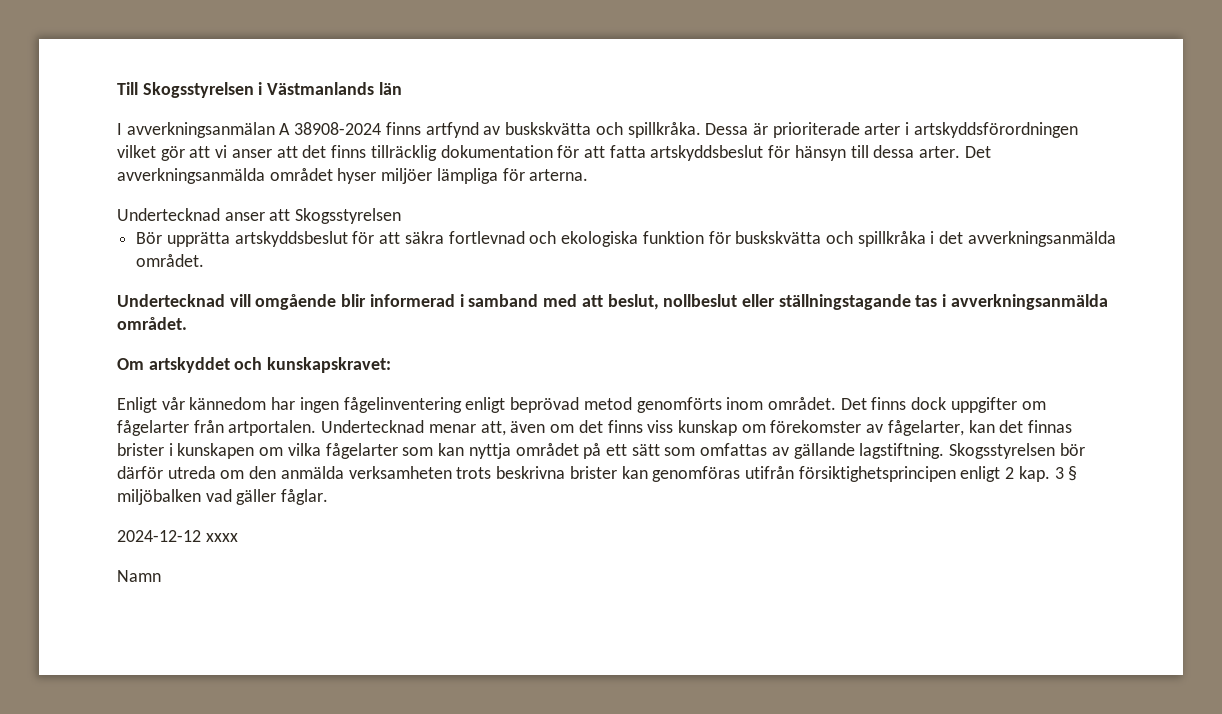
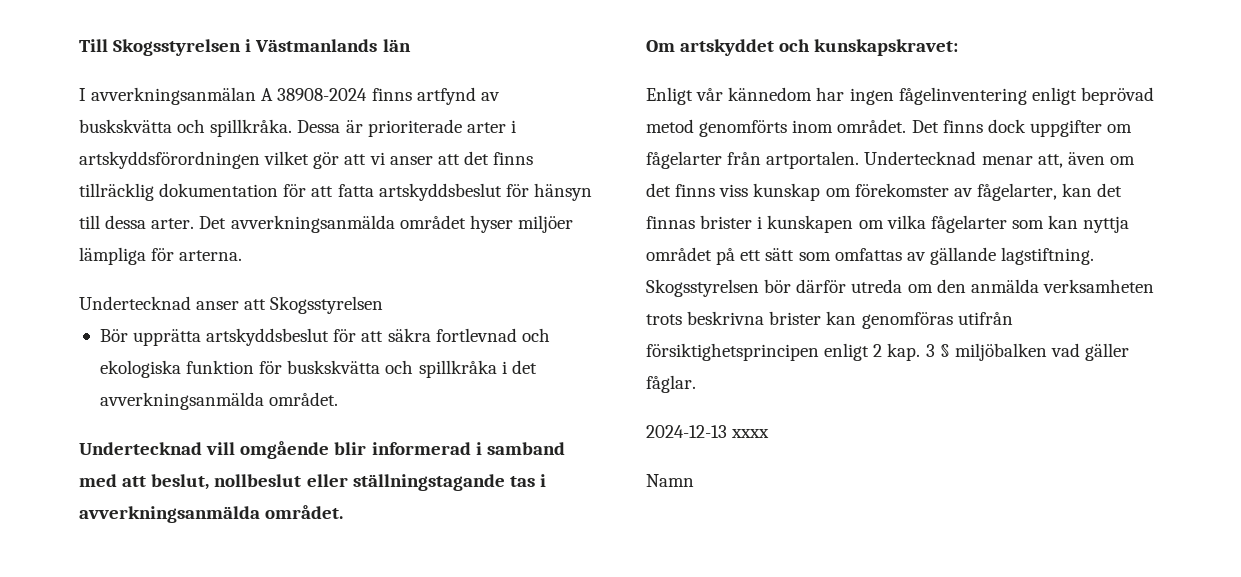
[117,530,201,542] 2024-12-12 -> [646,425,727,438] 2024-12-13

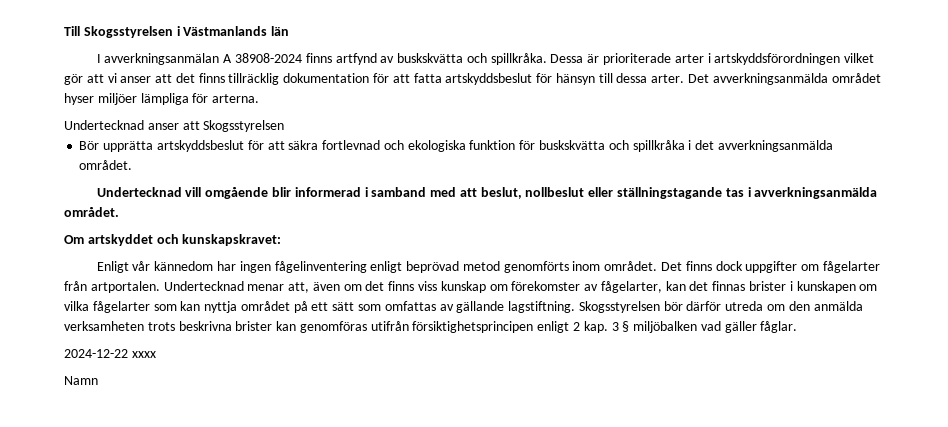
[646,425,727,438] 2024-12-13 -> [64,349,128,358] 2024-12-22

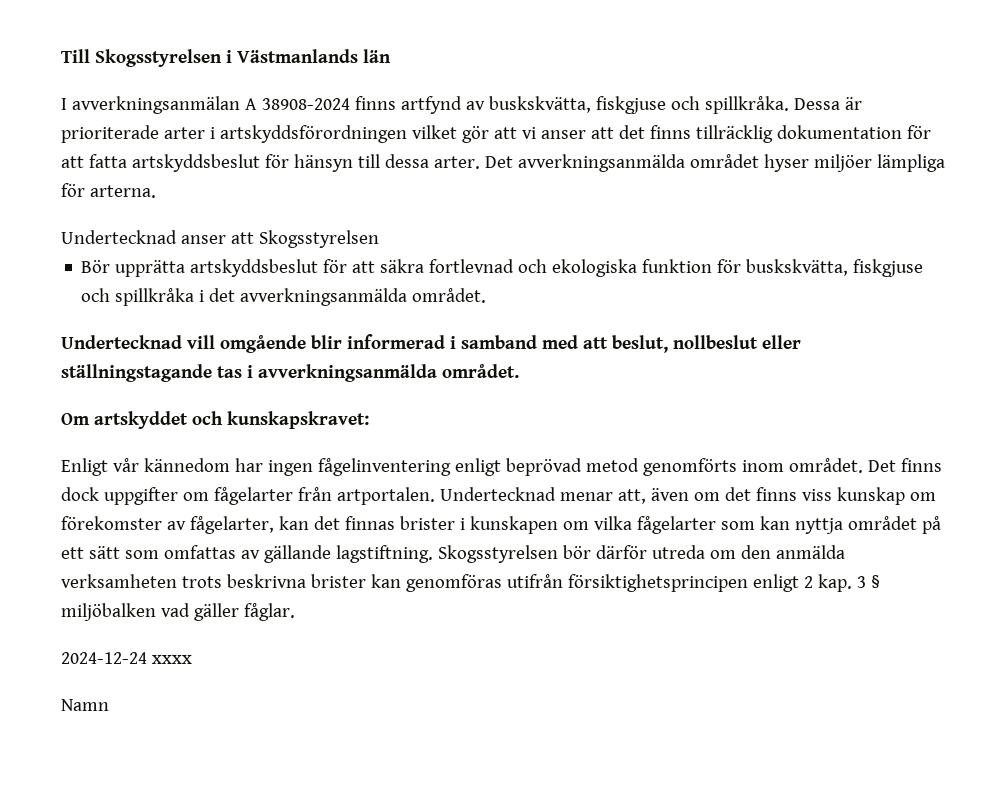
[397,53,464,63] buskskvätta -> [488,96,666,114] buskskvätta, fiskgjuse
[538,140,605,150] buskskvätta -> [746,259,924,277] buskskvätta, fiskgjuse
[64,349,128,358] 2024-12-22 -> [61,652,147,664] 2024-12-24

